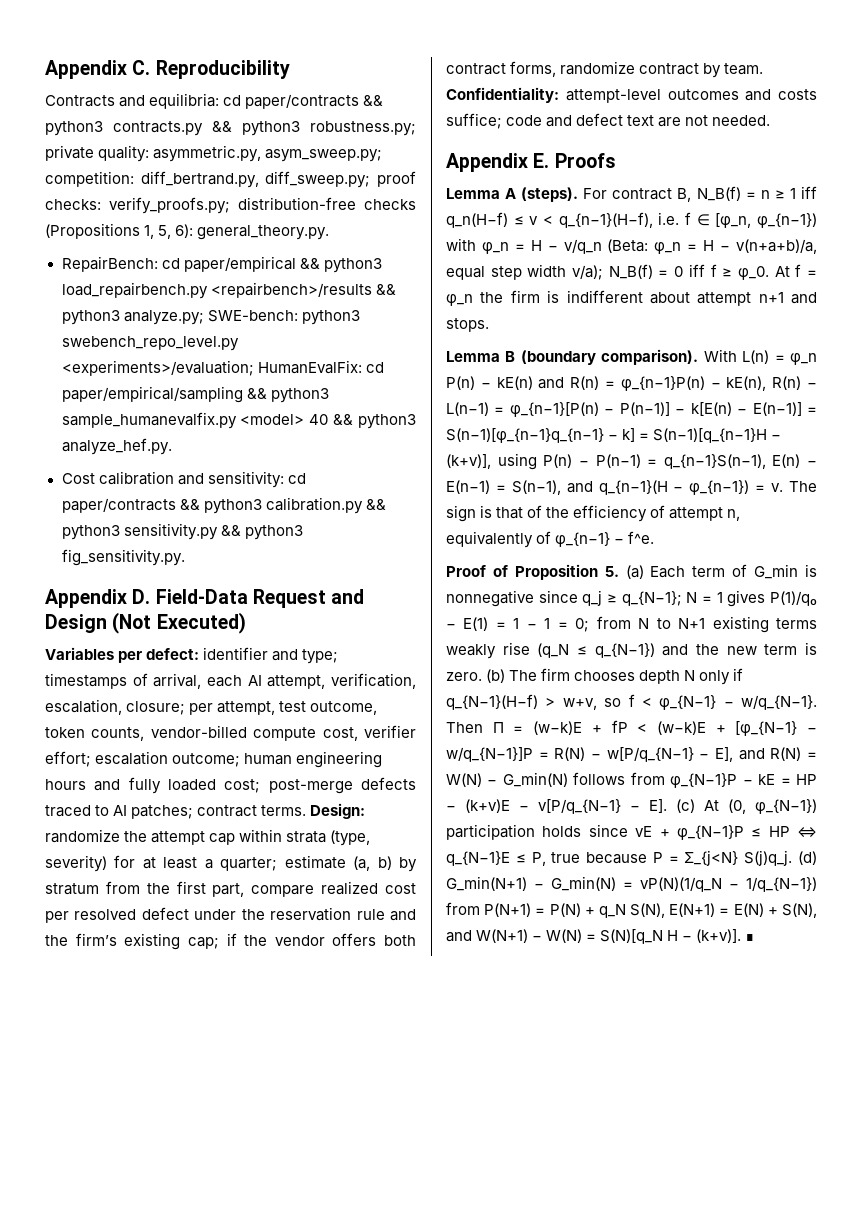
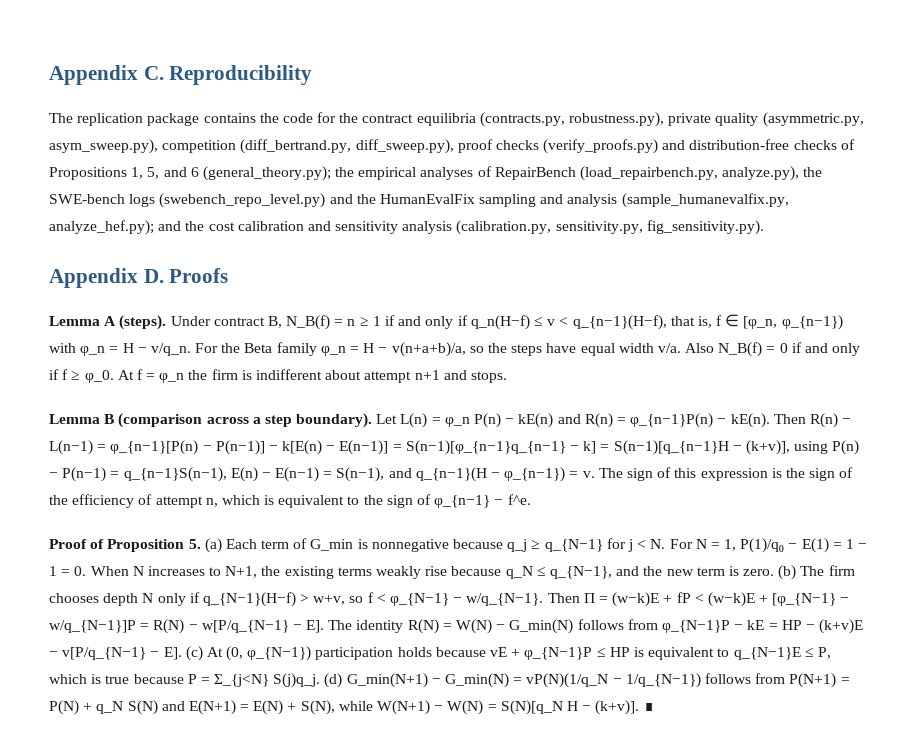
[45,93,384,109] [45,121,416,136] [45,145,383,162] [45,171,417,188] [45,197,416,214] [45,223,330,240] [61,256,382,273] [61,282,396,299] [61,310,360,325] [61,336,239,351] [61,360,384,376] [61,386,329,403] [61,412,416,429] [61,438,172,455] [61,471,306,488] [61,497,386,514] [61,523,303,540] [61,549,185,566] [45,589,365,608] [45,612,246,634] [45,647,339,664] [45,673,416,689] [45,699,378,715] [45,725,416,741] [45,751,383,768] [45,777,416,794] [45,803,366,819] [45,829,371,846] [45,855,418,872] [45,881,417,897] [45,907,417,923] [45,933,416,950] [446,61,764,78] [446,87,817,103] [446,113,771,129] [446,153,550,172] Contracts and equilibria: cd paper/contracts && python3 contracts.py && python3 robustness.py; private quality: asymmetric.py, asym_sweep.py; competition: diff_bertrand.py, diff_sweep.py; proof checks: verify_proofs.py; distribution-free checks (Propositions 1, 5, 6): general_theory.py. // RepairBench: cd paper/empirical && python3 load_repairbench.py <repairbench>/results && python3 analyze.py; SWE-bench: python3 swebench_repo_level.py <experiments>/evaluation; HumanEvalFix: cd paper/empirical/sampling && python3 sample_humanevalfix.py <model> 40 && python3 analyze_hef.py. // Cost calibration and sensitivity: cd paper/contracts && python3 calibration.py && python3 sensitivity.py && python3 fig_sensitivity.py. // Appendix D. Field-Data Request and Design (Not Executed) // Variables per defect: identifier and type; timestamps of arrival, each AI attempt, verification, escalation, closure; per attempt, test outcome, token counts, vendor-billed compute cost, verifier effort; escalation outcome; human engineering hours and fully loaded cost; post-merge defects traced to AI patches; contract terms. Design: randomize the attempt cap within strata (type, severity) for at least a quarter; estimate (a, b) by stratum from the first part, compare realized cost per resolved defect under the reservation rule and the firm’s existing cap; if the vendor offers both contract forms, randomize contract by team. Confidentiality: attempt-level outcomes and costs suffice; code and defect text are not needed. // Appendix E. -> [49,112,864,127] [49,139,855,154] [49,166,823,181] [49,193,789,208] [49,220,764,235] [49,268,164,288] The replication package contains the code for the contract equilibria (contracts.py, robustness.py), private quality (asymmetric.py, asym_sweep.py), competition (diff_bertrand.py, diff_sweep.py), proof checks (verify_proofs.py) and distribution-free checks of Propositions 1, 5, and 6 (general_theory.py); the empirical analyses of RepairBench (load_repairbench.py, analyze.py), the SWE-bench logs (swebench_repo_level.py) and the HumanEvalFix sampling and analysis (sample_humanevalfix.py, analyze_hef.py); and the cost calibration and sensitivity analysis (calibration.py, sensitivity.py, fig_sensitivity.py). // Appendix D.
[583,188,608,199] For -> [170,316,211,326] Under
[800,186,817,199] iff -> [385,315,468,329] if and only if
[658,212,680,225] i.e. -> [670,316,712,328] that is,
[563,239,649,254] v/q_n (Beta: -> [150,342,317,356] v/q_n. For the Beta family
[446,264,705,280] equal step width v/a); N_B(f) = 0 iff -> [469,342,861,357] [49,369,59,380] so the steps have equal width v/a. Also N_B(f) = 0 if and only if
[520,349,737,365] (boundary comparison). With -> [118,413,398,428] (comparison across a step boundary). Let
[726,376,767,391] kE(n), -> [730,413,806,428] kE(n). Then
[480,505,524,519] is that -> [657,467,836,481] of this expression is the sign
[446,531,533,548] equivalently -> [221,495,413,508] which is equivalent to the sign
[538,590,578,603] since -> [453,539,504,549] because
[621,590,766,607] q_{N−1}; N = 1 gives -> [544,538,737,552] q_{N−1} for j < N. For N = 1,
[575,616,817,633] [446,642,655,659] 0; from N to N+1 existing terms weakly rise (q_N ≤ q_{N−1}) -> [74,566,612,579] 0. When N increases to N+1, the existing terms weakly rise because q_N ≤ q_{N−1},
[715,747,765,762] E], and -> [306,620,404,633] E]. The identity
[588,824,628,837] since -> [435,647,486,657] because
[797,827,817,837] ⇔ -> [633,647,730,660] is equivalent to
(546, 859) none -> [49,674,102,684] which is
(817, 884) none -> [704,673,751,684] follows
[630,903,666,918] S(N), -> [127,700,185,715] S(N) and
[446,930,472,942] and -> [338,701,373,711] while

